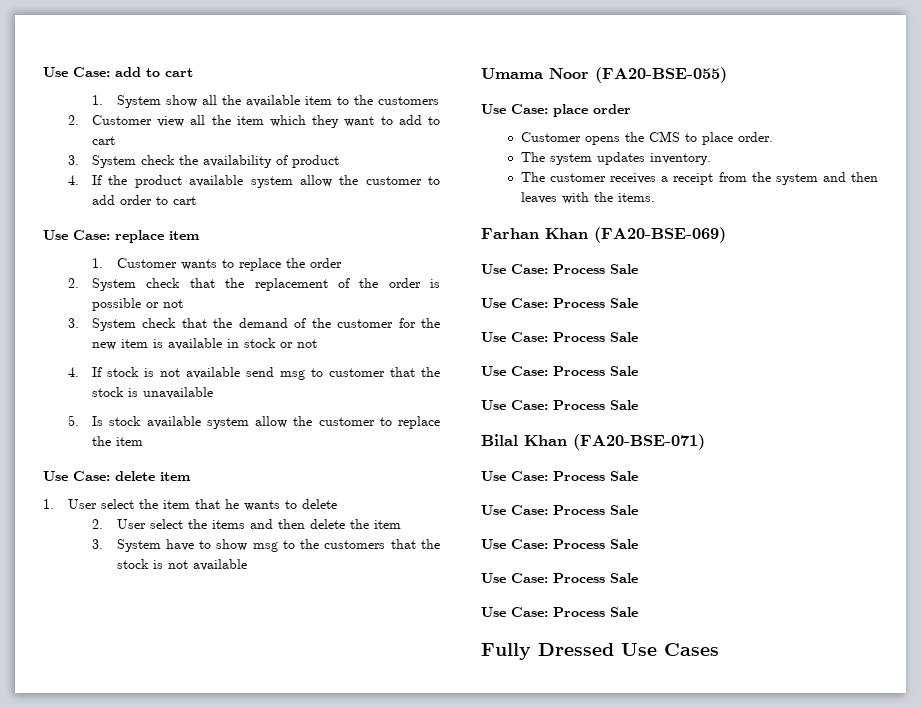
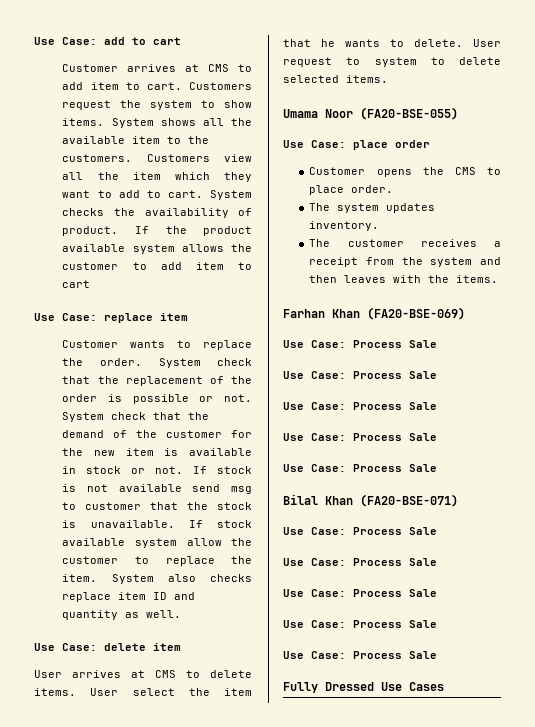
[92,95,197,108] 1. System show -> [62,64,252,72] [62,82,252,90] [62,100,252,110] [62,118,196,128] Customer arrives at CMS to add item to cart. Customers request the system to show items. System shows
[377,96,439,105] [67,115,153,125] customers // 2. Customer -> [62,154,210,162] customers. Customers
[92,136,116,145] [67,155,176,168] cart // 3. System check -> [167,190,252,200] [62,208,105,216] cart. System checks
[292,155,340,168] [67,175,79,185] product // 4. -> [62,226,119,236] product.
[299,175,332,187] allow -> [181,244,224,252] allows
[120,195,153,205] order -> [195,262,224,270] item
[92,258,104,268] 1. -> (188, 317) none
[309,258,342,268] [67,278,79,288] order // 2. -> [99,358,142,366] order.
[163,299,184,308] [67,318,79,328] not // 3. -> [224,394,252,402] not.
[297,339,318,348] [67,367,79,377] not // 4. -> [155,466,184,474] not.
[143,387,214,399] [67,415,104,426] unavailable // 5. Is -> [90,520,203,528] unavailable. If
[116,437,144,446] [43,471,191,481] [43,499,54,509] item // Use Case: delete item // 1. -> [62,574,252,584] [62,592,196,602] [62,610,182,620] [34,643,181,651] [34,670,252,678] [34,688,76,696] item. System also checks replace item ID and quantity as well. // Use Case: delete item // User arrives at CMS to delete items.
[301,499,337,509] [92,519,401,529] [92,539,440,552] [116,559,247,571] delete // 2. User select the items and then delete the item // 3. System have to show msg to the customers that the stock is not available -> [414,39,501,47] [283,57,501,67] [283,75,388,83] delete. User request to system to delete selected items.

